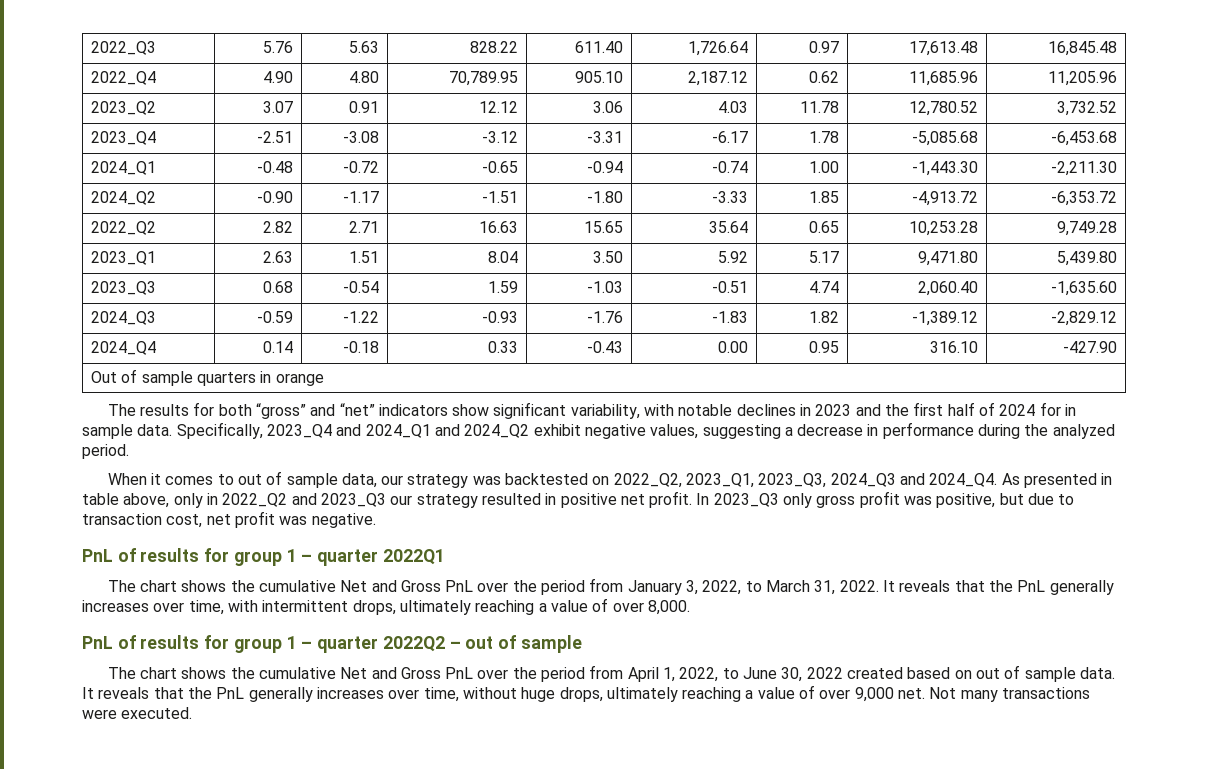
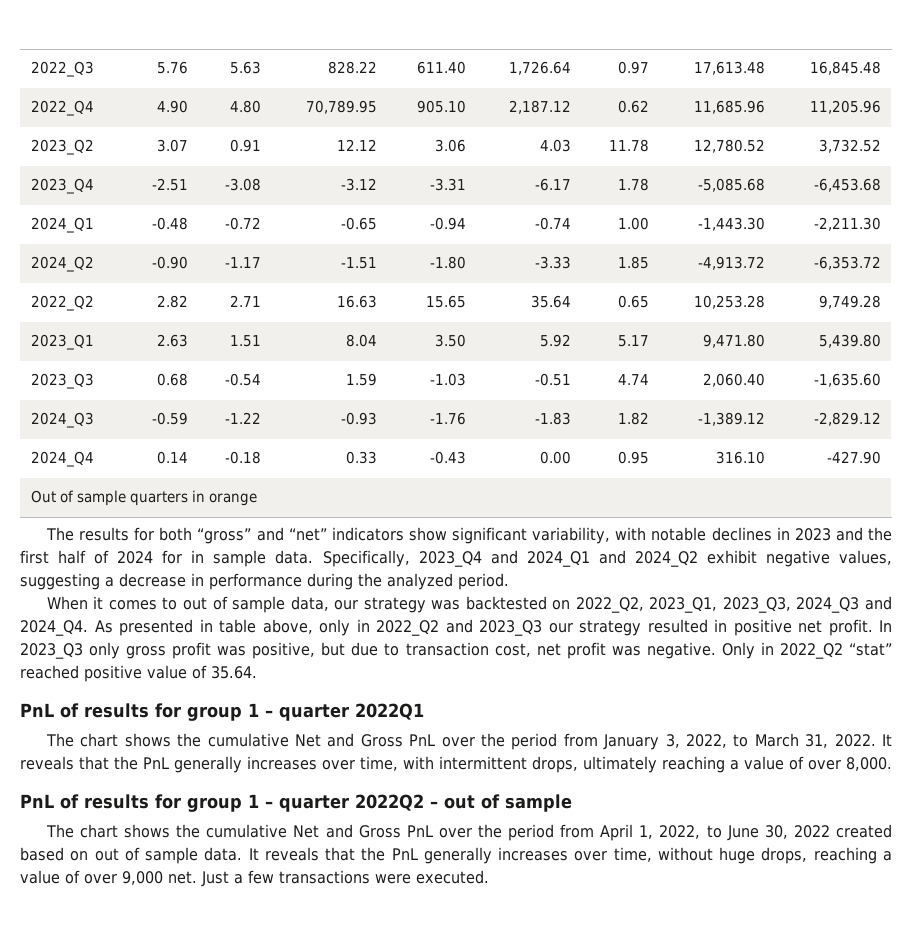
(376, 520) none -> [721,642,892,659] [20,665,257,682] Only in 2022_Q2 “stat” reached positive value of 35.64.
[606,687,678,702] ultimately -> (808, 855) none
[929,687,998,702] Not many -> [201,870,274,887] Just a few

